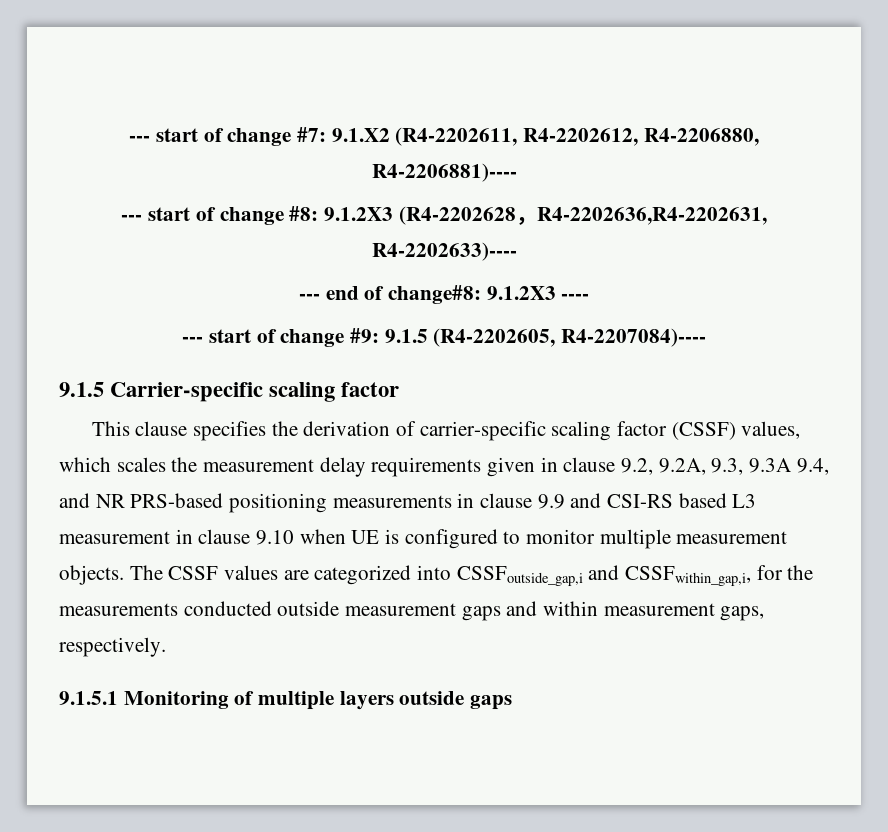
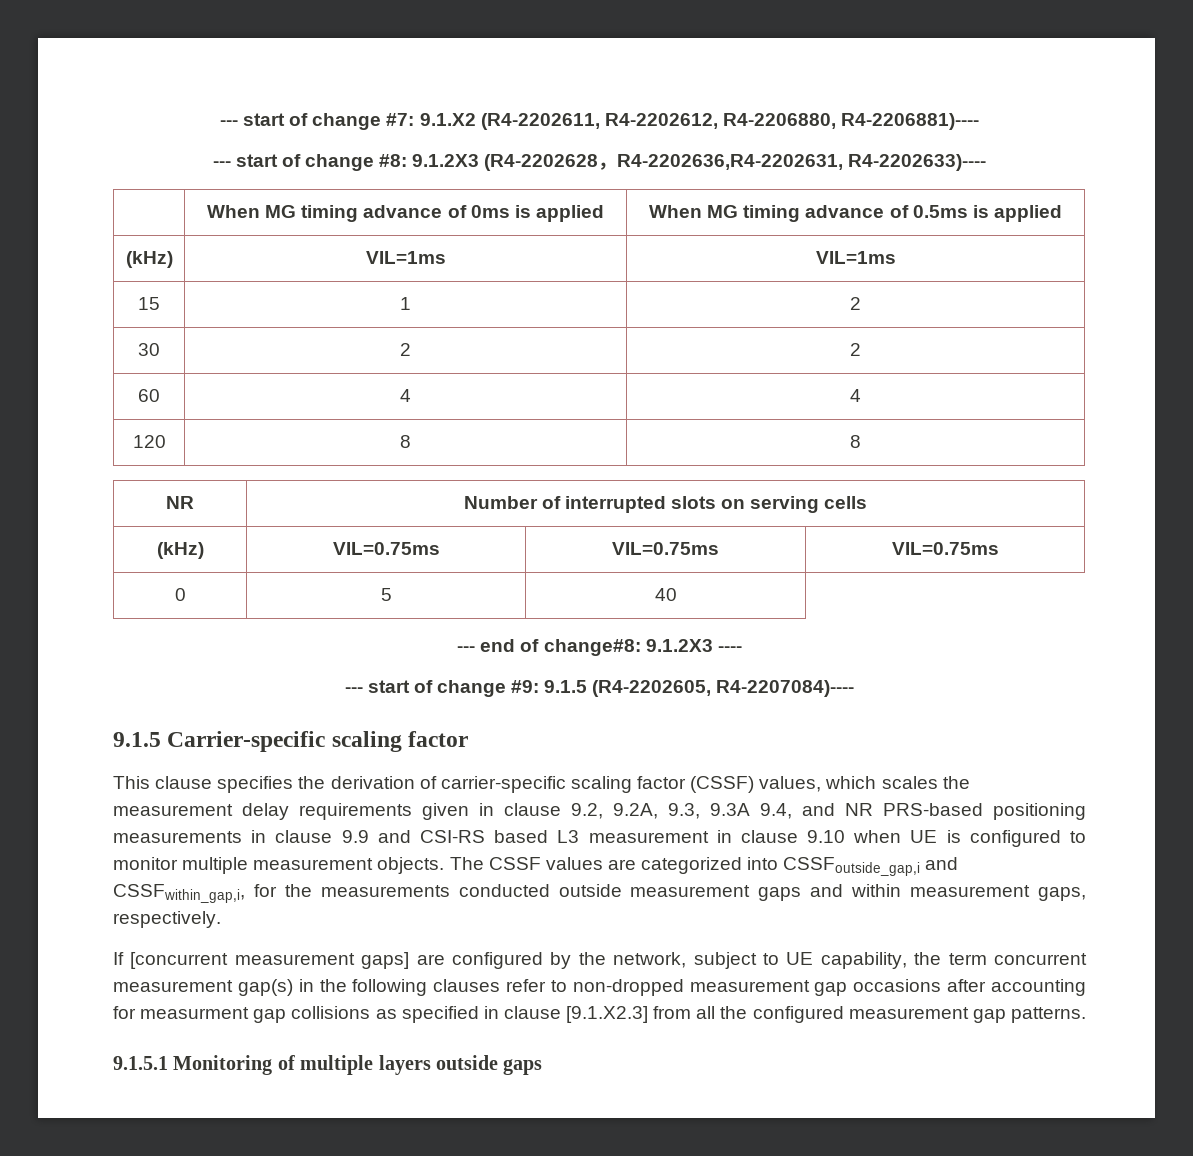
(517, 251) none -> [207,205,604,222] [649,205,1062,222] [125,251,173,268] [365,251,446,264] [815,251,896,264] [138,297,160,310] [399,297,411,310] [850,297,861,310] [138,343,160,356] [399,343,411,356] [850,343,861,356] [138,389,160,402] [399,389,411,402] [850,389,861,402] [132,435,166,448] [399,435,411,448] [850,435,861,448] [166,496,194,509] [463,496,868,513] [156,542,204,559] [332,542,440,555] [612,542,719,555] [891,542,999,555] [174,588,186,601] [380,588,392,601] [654,588,677,601] // | When MG timing advance of 0ms is applied | When MG timing advance of 0.5ms is applied // (kHz) | VIL=1ms | VIL=1ms // 15 | 1 | 2 // 30 | 2 | 2 // 60 | 4 | 4 // 120 | 8 | 8 // NR | Number of interrupted slots on serving cells // (kHz) | VIL=0.75ms | VIL=0.75ms | VIL=0.75ms // 0 | 5 | 40
(166, 647) none -> [113,952,1087,969] [113,979,1086,996] [113,1006,1086,1023] // If [concurrent measurement gaps] are configured by the network, subject to UE capability, the term concurrent measurement gap(s) in the following clauses refer to non-dropped measurement gap occasions after accounting for measurment gap collisions as specified in clause [9.1.X2.3] from all the configured measurement gap patterns.

